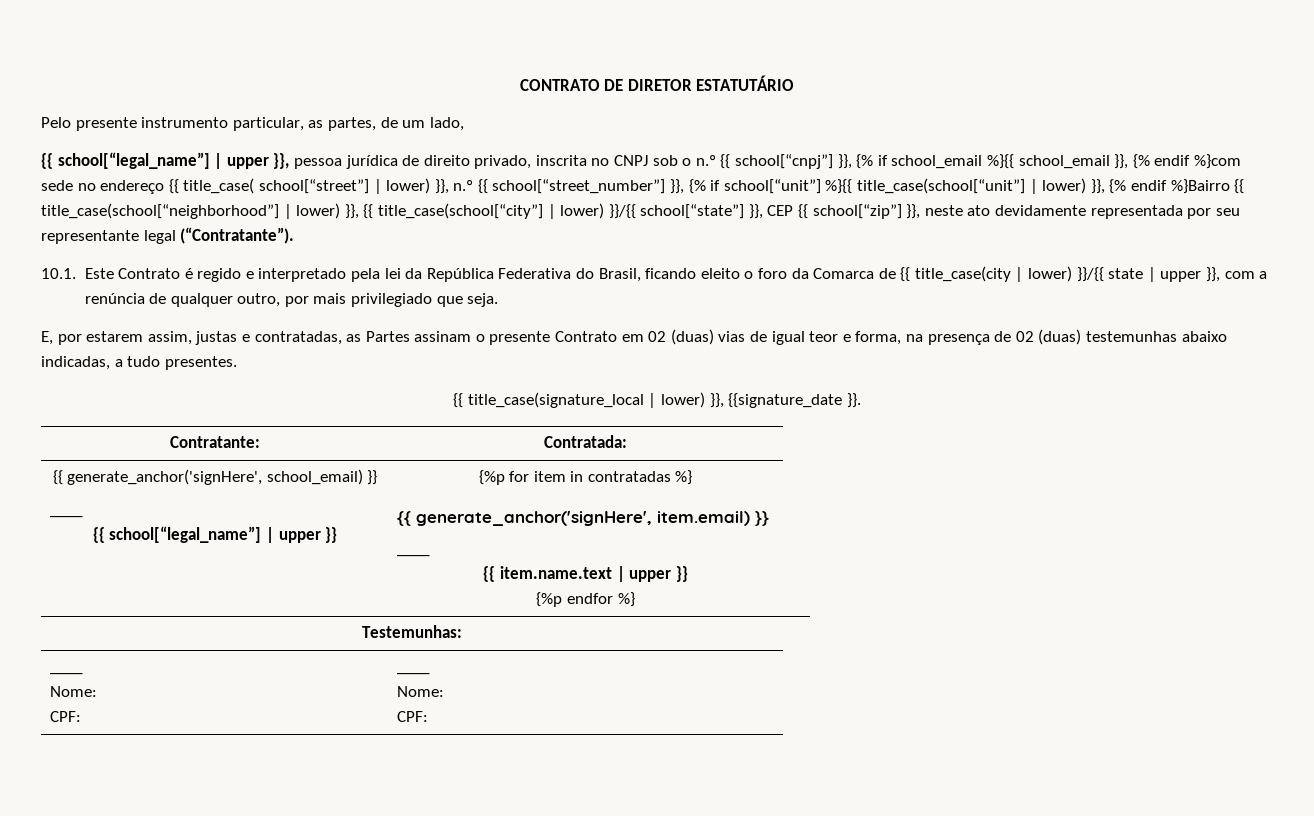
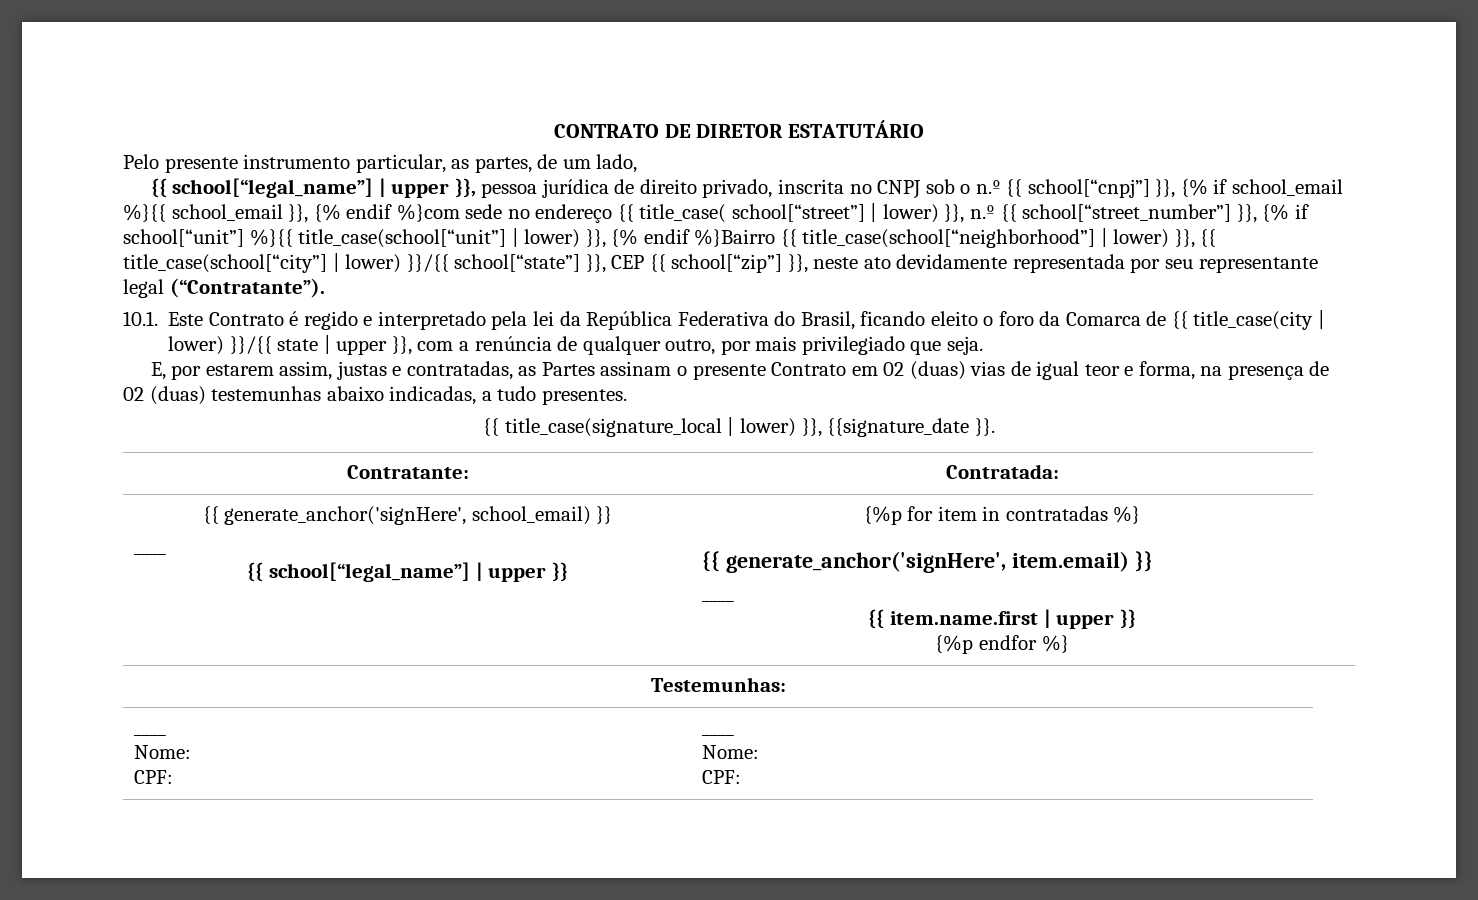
[499,566,612,579] item.name.text -> [889,611,1038,625] item.name.first

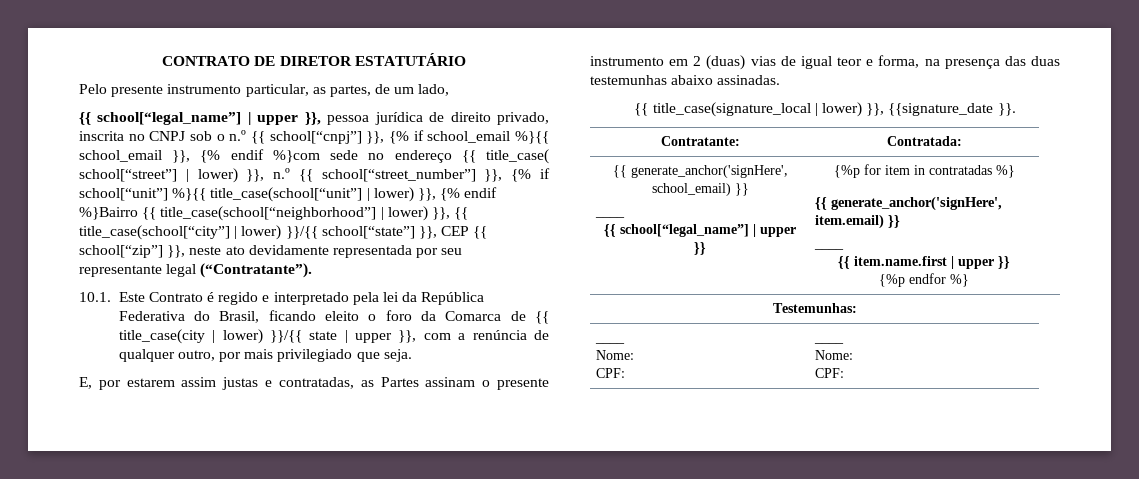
[279,361,333,380] assim, -> [181,377,217,387] assim
[771,362,905,376] Contrato em 02 -> [590,56,702,66] instrumento em 2
[1309,361,1330,376] [123,386,627,405] de 02 (duas) testemunhas abaixo indicadas, a tudo presentes. -> [1004,56,1060,66] [590,75,781,85] das duas testemunhas abaixo assinadas.

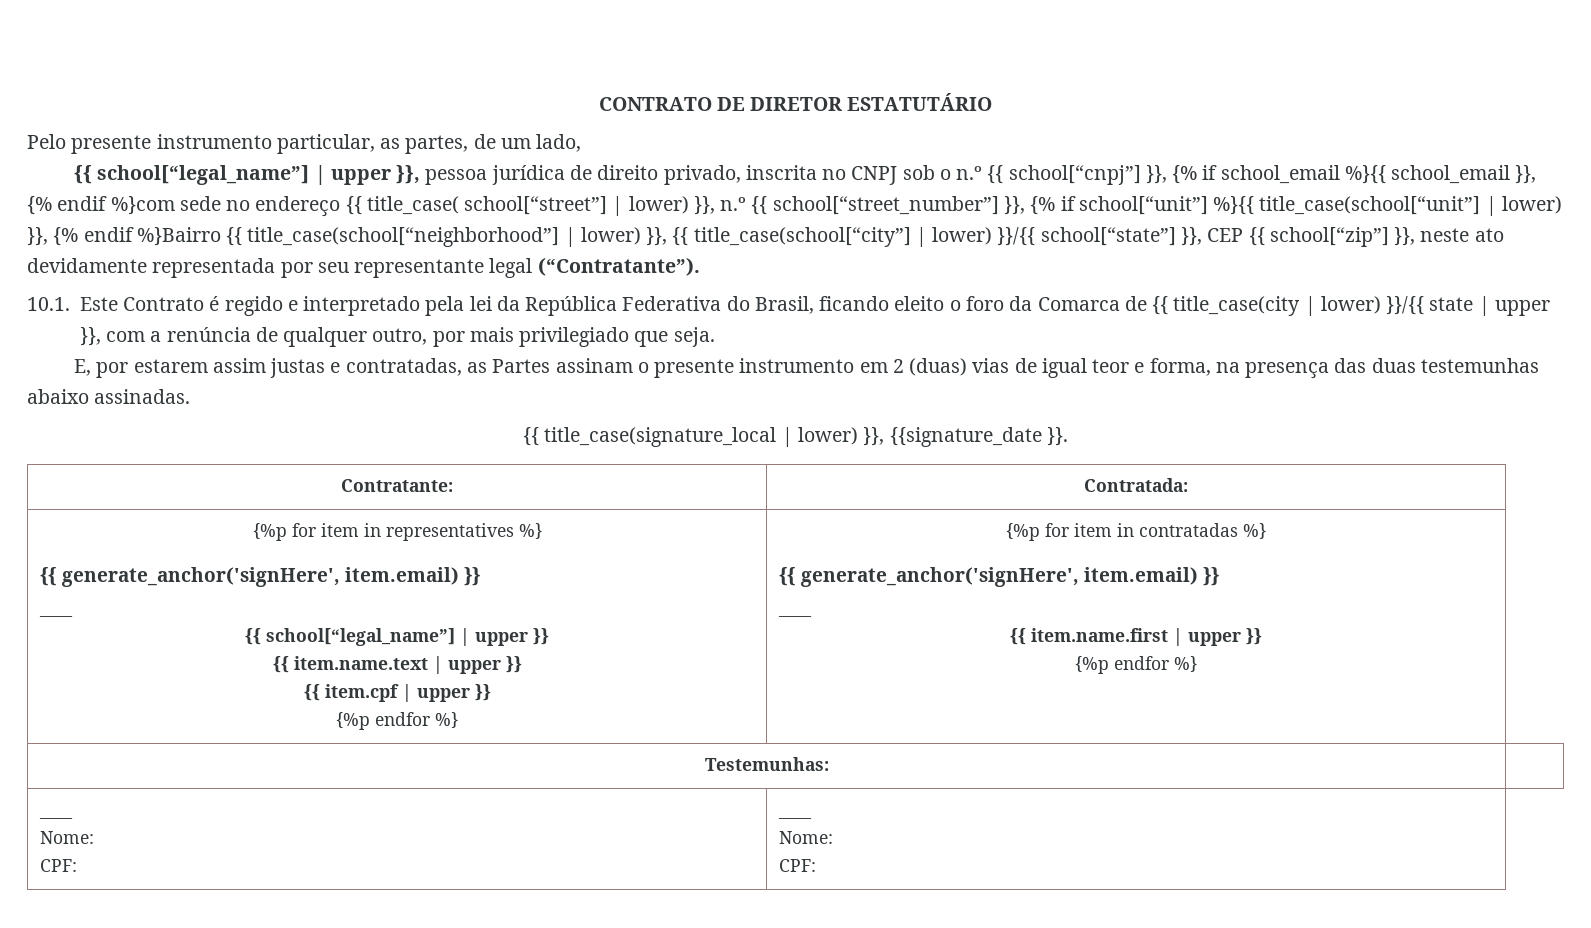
[612,165,788,178] [651,183,731,196] {{ generate_anchor('signHere', school_email) -> [252,523,542,541] [40,567,459,587] {%p for item in representatives %} // {{ generate_anchor('signHere', item.email)
(706, 248) none -> [272,656,522,674] [303,684,491,702] [336,712,458,730] // {{ item.name.text | upper }} // {{ item.cpf | upper }} // {%p endfor %}

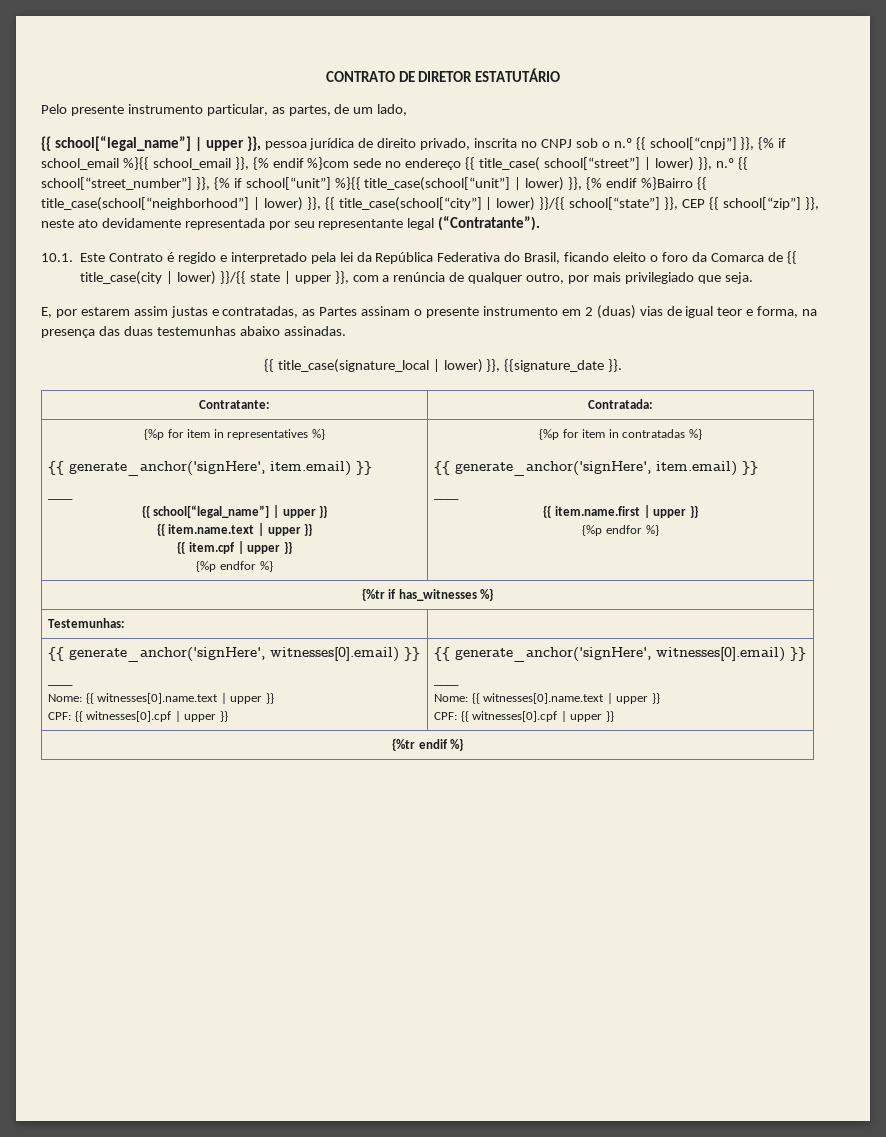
[704,757,829,771] [39,816,74,819] [40,831,95,844] [40,859,78,872] [778,816,813,819] [779,831,834,844] [779,859,817,872] Testemunhas: | // ____ // Nome: // CPF: | ____ // Nome: // CPF: -> [361,588,494,601] [48,618,126,628] [48,647,421,662] [48,684,74,686] [48,693,274,704] [48,711,228,722] [434,647,807,662] [434,684,460,686] [434,693,660,704] [434,711,614,722] [391,738,464,751] {%tr if has_witnesses %} // Testemunhas: | // {{ generate_anchor('signHere', witnesses[0].email) }} // ____ // Nome: {{ witnesses[0].name.text | upper }} // CPF: {{ witnesses[0].cpf | upper }} | {{ generate_anchor('signHere', witnesses[0].email) }} // ____ // Nome: {{ witnesses[0].name.text | upper }} // CPF: {{ witnesses[0].cpf | upper }} // {%tr endif %}

